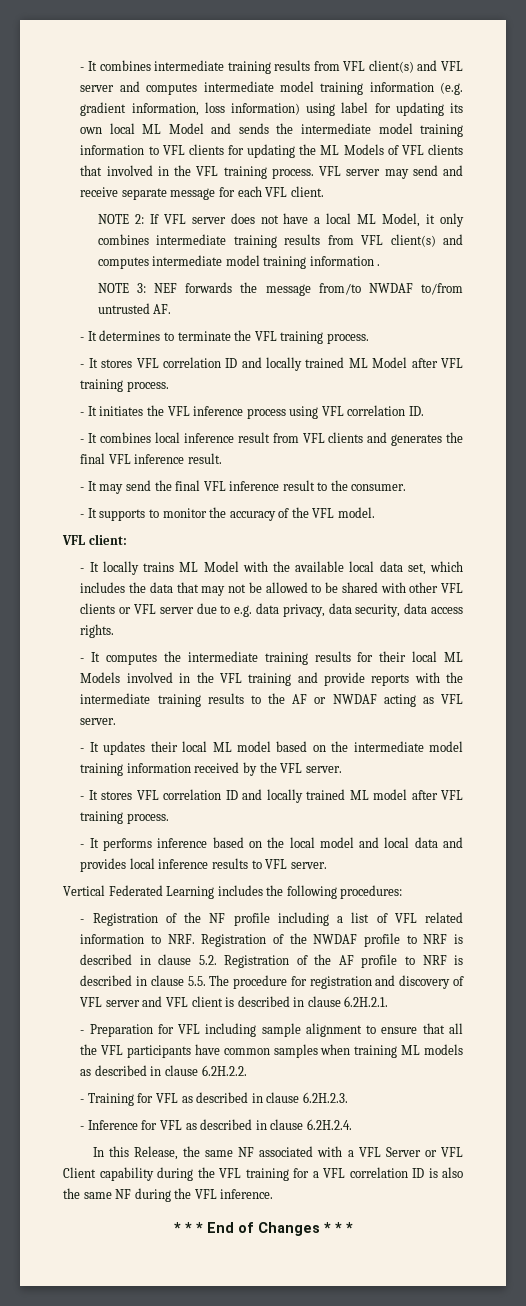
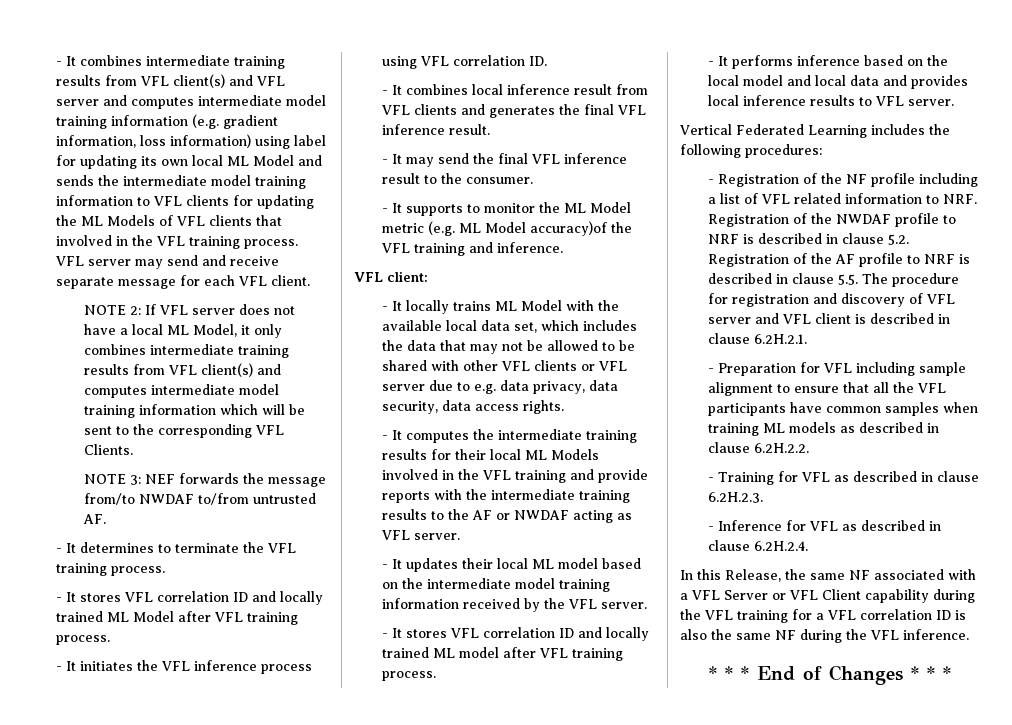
[377,264,381,266] . -> [219,404,305,415] [83,424,284,438] [83,444,133,455] which will be sent to the corresponding VFL Clients.
[229,507,375,521] accuracy of the VFL model. -> [563,202,631,213] [381,221,632,236] [381,242,563,256] ML Model metric (e.g. ML Model accuracy)of the VFL training and inference.

